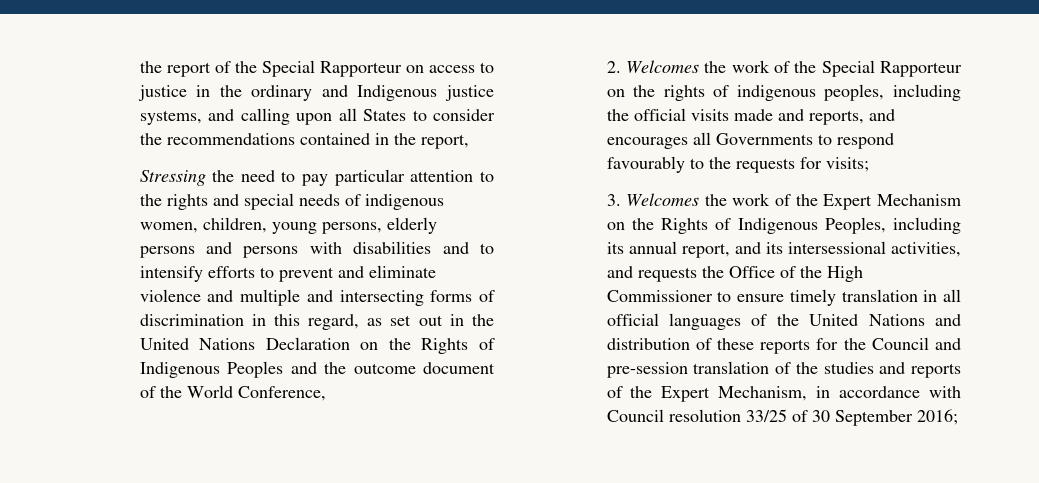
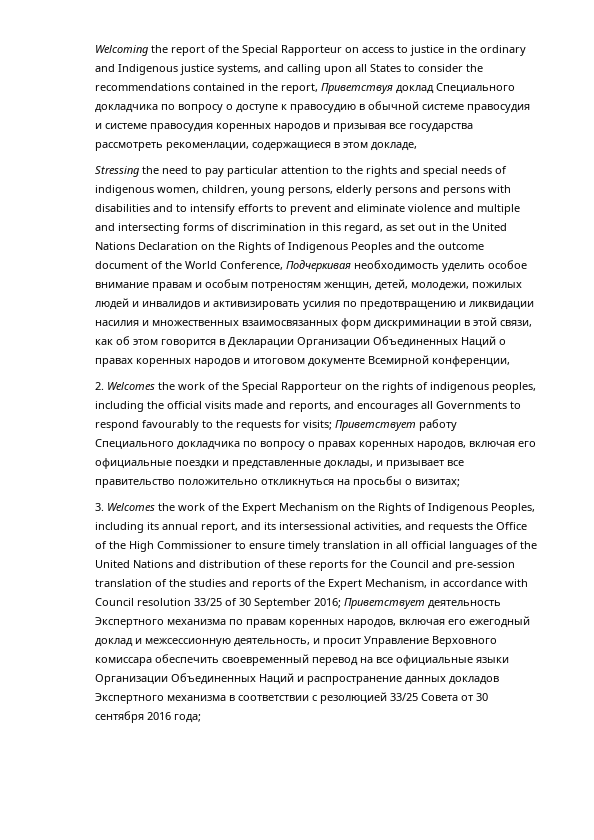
(139, 67) none -> [95,45,150,56] Welcoming
(469, 141) none -> [321,83,516,94] [95,101,531,113] [95,123,474,132] [95,142,418,151] Приветствуя доклад Специального докладчика по вопросу о доступе к правосудию в обычной системе правосудия и системе правосудия коренных народов и призывая все государства рассмотреть рекоменлации, содержащиеся в этом докладе,
(326, 393) none -> [286,260,528,272] [95,279,523,291] [95,298,535,310] [95,317,533,329] [95,336,507,348] [95,355,511,367] Подчеркивая необходимость уделить особое внимание правам и особым потреностям женщин, детей, молодежи, пожилых людей и инвалидов и активизировать усилия по предотвращению и ликвидации насилия и множественных взаимосвязанных форм дискриминации в этой связи, как об этом говорится в Декларации Организации Объединенных Наций о правах коренных народов и итоговом документе Всемирной конференции,
(869, 164) none -> [335,419,458,431] [95,439,537,450] [95,458,465,469] [95,476,461,488] Приветствует работу Специального докладчика по вопросу о правах коренных народов, включая его официальные поездки и представленные доклады, и призывает все правительство положительно откликнуться на просьбы о визитах;
(958, 417) none -> [344,598,502,609] [95,616,531,628] [95,636,498,647] [95,654,510,666] [95,673,500,685] [95,692,489,704] [95,711,202,723] Приветствует деятельность Экспертного механизма по правам коренных народов, включая его ежегодный доклад и межсессионную деятельность, и просит Управление Верховного комиссара обеспечить своевременный перевод на все официальные языки Организации Объединенных Наций и распространение данных докладов Экспертного механизма в соответствии с резолюцией 33/25 Совета от 30 сентября 2016 года;

